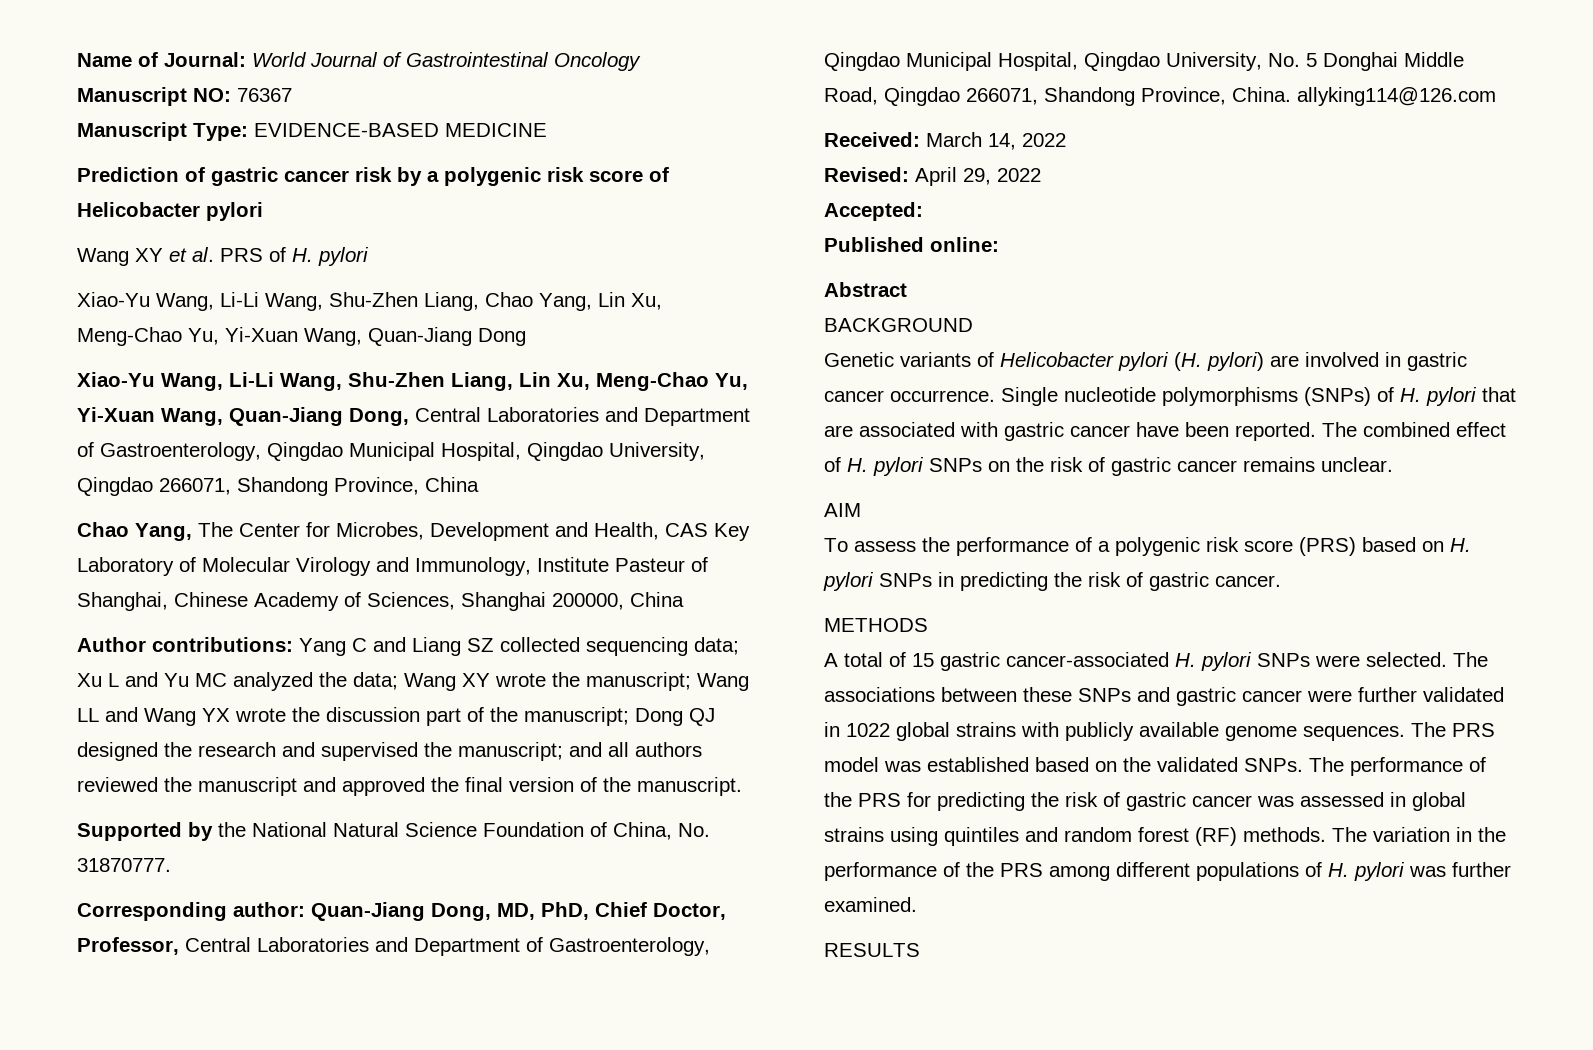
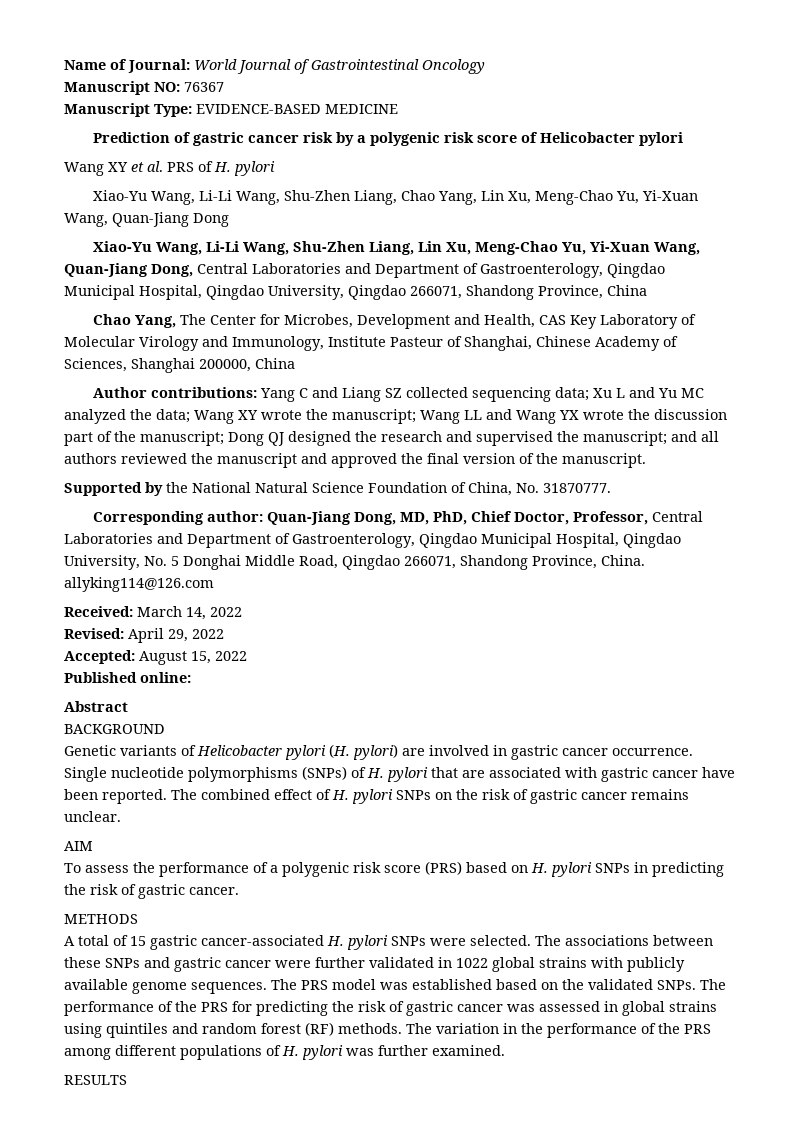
(923, 211) none -> [139,651,247,665] August 15, 2022

